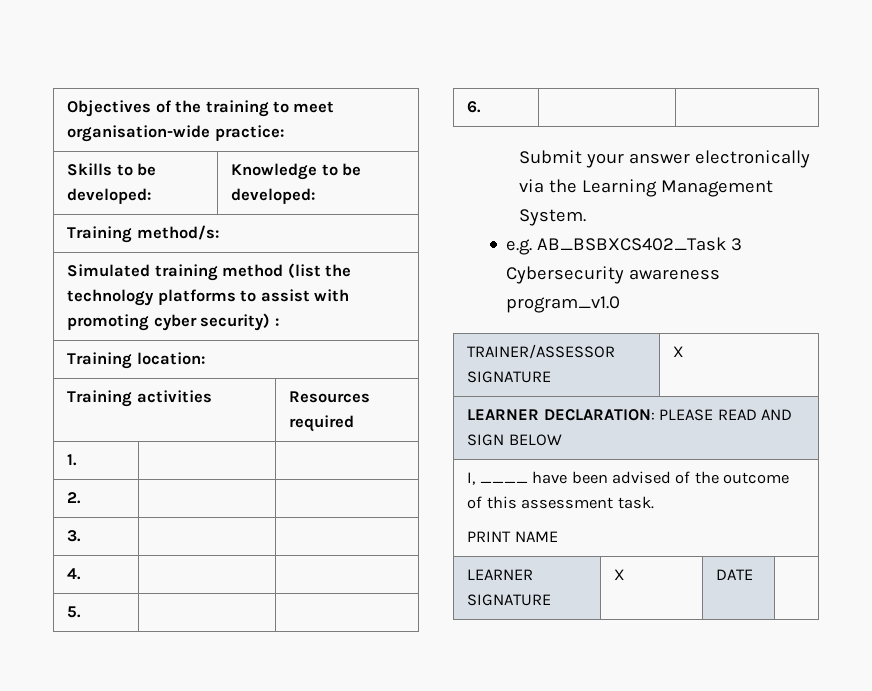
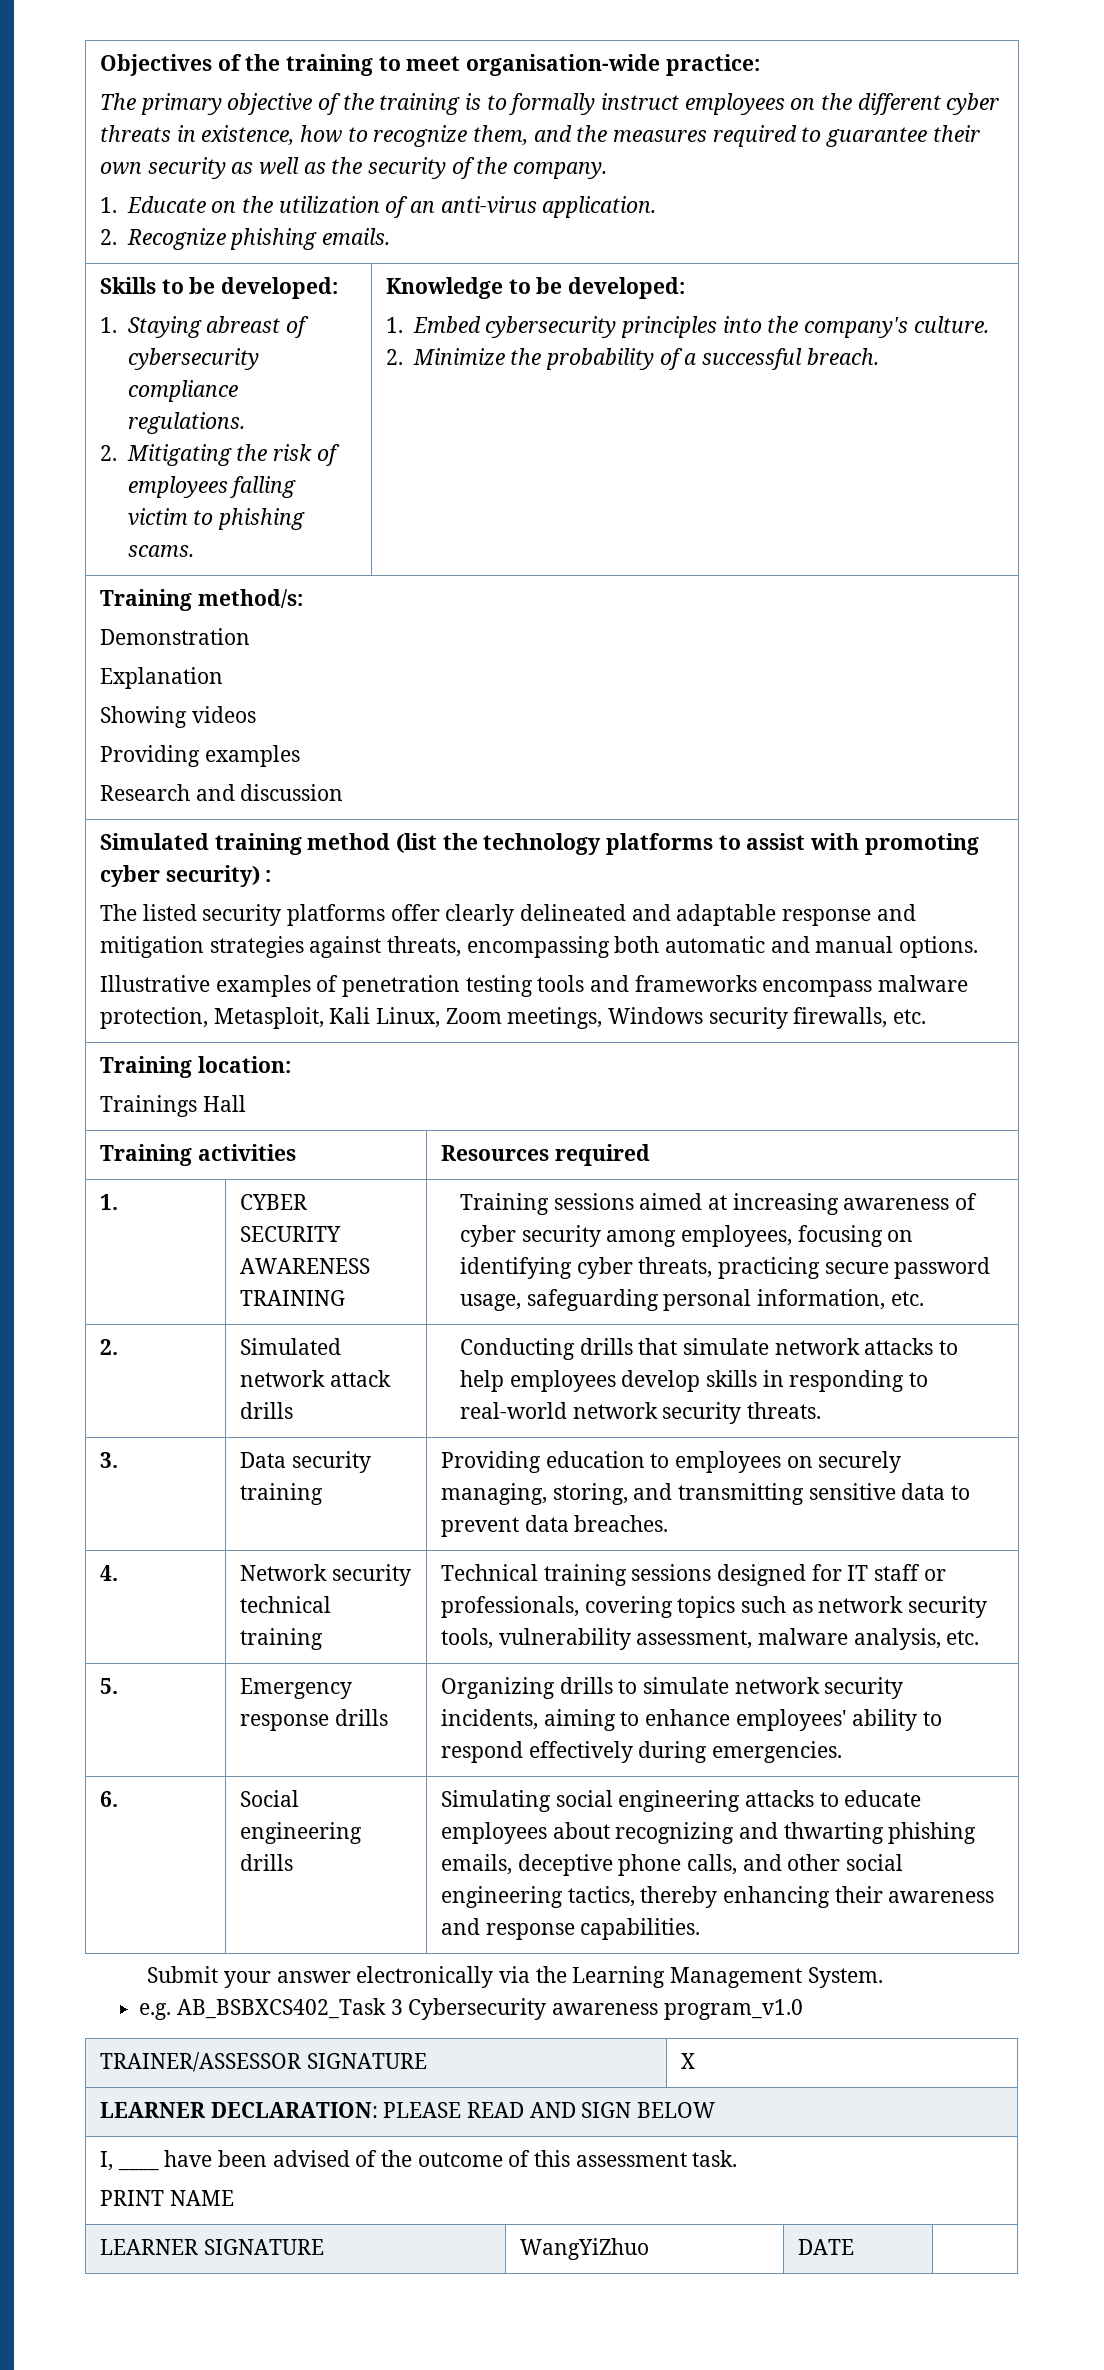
[67,163,157,176] [67,188,152,204] [231,163,362,180] [231,188,316,204] [67,225,219,243] // Skills to be developed: | Knowledge to be developed: // Training method/s: -> [100,93,1000,115] [100,125,980,147] [100,157,608,179] [100,196,657,218] [100,228,390,250] [100,277,339,299] [100,316,309,338] [127,348,259,370] [127,380,238,402] [127,412,245,434] [100,444,340,466] [127,476,297,498] [127,508,305,530] [127,545,194,557] [386,277,686,299] [386,316,989,338] [386,348,879,370] [100,589,303,611] [100,628,251,645] [100,667,224,689] [100,706,256,728] [100,745,300,767] [100,784,344,801] // The primary objective of the training is to formally instruct employees on the different cyber threats in existence, how to recognize them, and the measures required to guarantee their own security as well as the security of the company. // 1. Educate on the utilization of an anti-virus application. // 2. Recognize phishing emails. // Skills to be developed: // 1. Staying abreast of cybersecurity compliance regulations. // 2. Mitigating the risk of employees falling victim to phishing scams. | Knowledge to be developed: // 1. Embed cybersecurity principles into the company's culture. // 2. Minimize the probability of a successful breach. // Training method/s: // Demonstration // Explanation // Showing videos // Providing examples // Research and discussion
(279, 322) none -> [100,904,916,926] [100,936,979,958] [100,975,969,997] [100,1007,927,1029] // The listed security platforms offer clearly delineated and adaptable response and mitigation strategies against threats, encompassing both automatic and manual options. // Illustrative examples of penetration testing tools and frameworks encompass malware protection, Metasploit, Kali Linux, Zoom meetings, Windows security firewalls, etc.
(205, 358) none -> [100,1095,246,1117] // Trainings Hall
[67,492,82,504] [67,530,82,542] [67,568,82,580] [67,606,82,618] [467,101,482,113] | // 2. | | // 3. | | // 4. | | // 5. | | // 6. | | -> [240,1194,308,1210] [240,1226,342,1242] [240,1258,371,1274] [240,1290,346,1306] [459,1193,977,1215] [459,1225,914,1247] [459,1257,991,1279] [459,1289,924,1311] [100,1339,119,1355] [240,1338,342,1355] [240,1370,391,1387] [240,1402,294,1419] [459,1338,958,1360] [459,1370,928,1392] [459,1402,821,1424] [100,1452,119,1468] [240,1451,371,1473] [240,1483,324,1505] [441,1451,902,1473] [441,1483,971,1505] [441,1515,669,1537] [100,1565,119,1581] [240,1564,411,1586] [240,1596,332,1613] [240,1628,324,1650] [441,1564,946,1586] [441,1596,988,1618] [441,1628,980,1650] [100,1678,119,1694] [240,1678,353,1699] [240,1709,388,1731] [441,1677,904,1699] [441,1709,943,1731] [441,1741,843,1763] [100,1791,119,1807] [240,1790,300,1807] [240,1822,363,1844] [240,1854,294,1871] [441,1790,922,1812] [441,1822,977,1844] [441,1854,904,1876] [441,1886,995,1908] [441,1918,701,1940] CYBER SECURITY AWARENESS TRAINING | Training sessions aimed at increasing awareness of cyber security among employees, focusing on identifying cyber threats, practicing secure password usage, safeguarding personal information, etc. // 2. | Simulated network attack drills | Conducting drills that simulate network attacks to help employees develop skills in responding to real-world network security threats. // 3. | Data security training | Providing education to employees on securely managing, storing, and transmitting sensitive data to prevent data breaches. // 4. | Network security technical training | Technical training sessions designed for IT staff or professionals, covering topics such as network security tools, vulnerability assessment, malware analysis, etc. // 5. | Emergency response drills | Organizing drills to simulate network security incidents, aiming to enhance employees' ability to respond effectively during emergencies. // 6. | Social engineering drills | Simulating social engineering attacks to educate employees about recognizing and thwarting phishing emails, deceptive phone calls, and other social engineering tactics, thereby enhancing their awareness and response capabilities.
[614,569,626,580] X -> [520,2238,650,2260] WangYiZhuo

